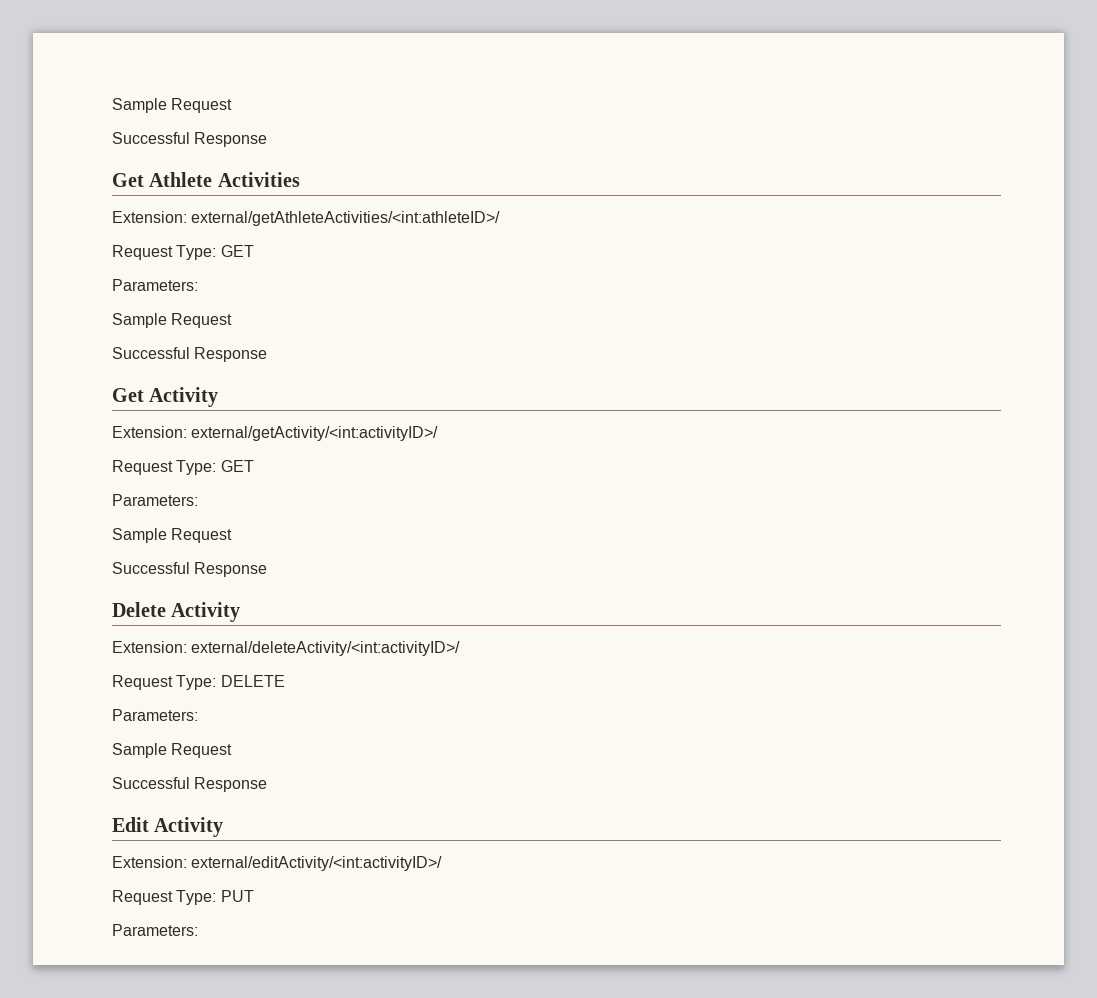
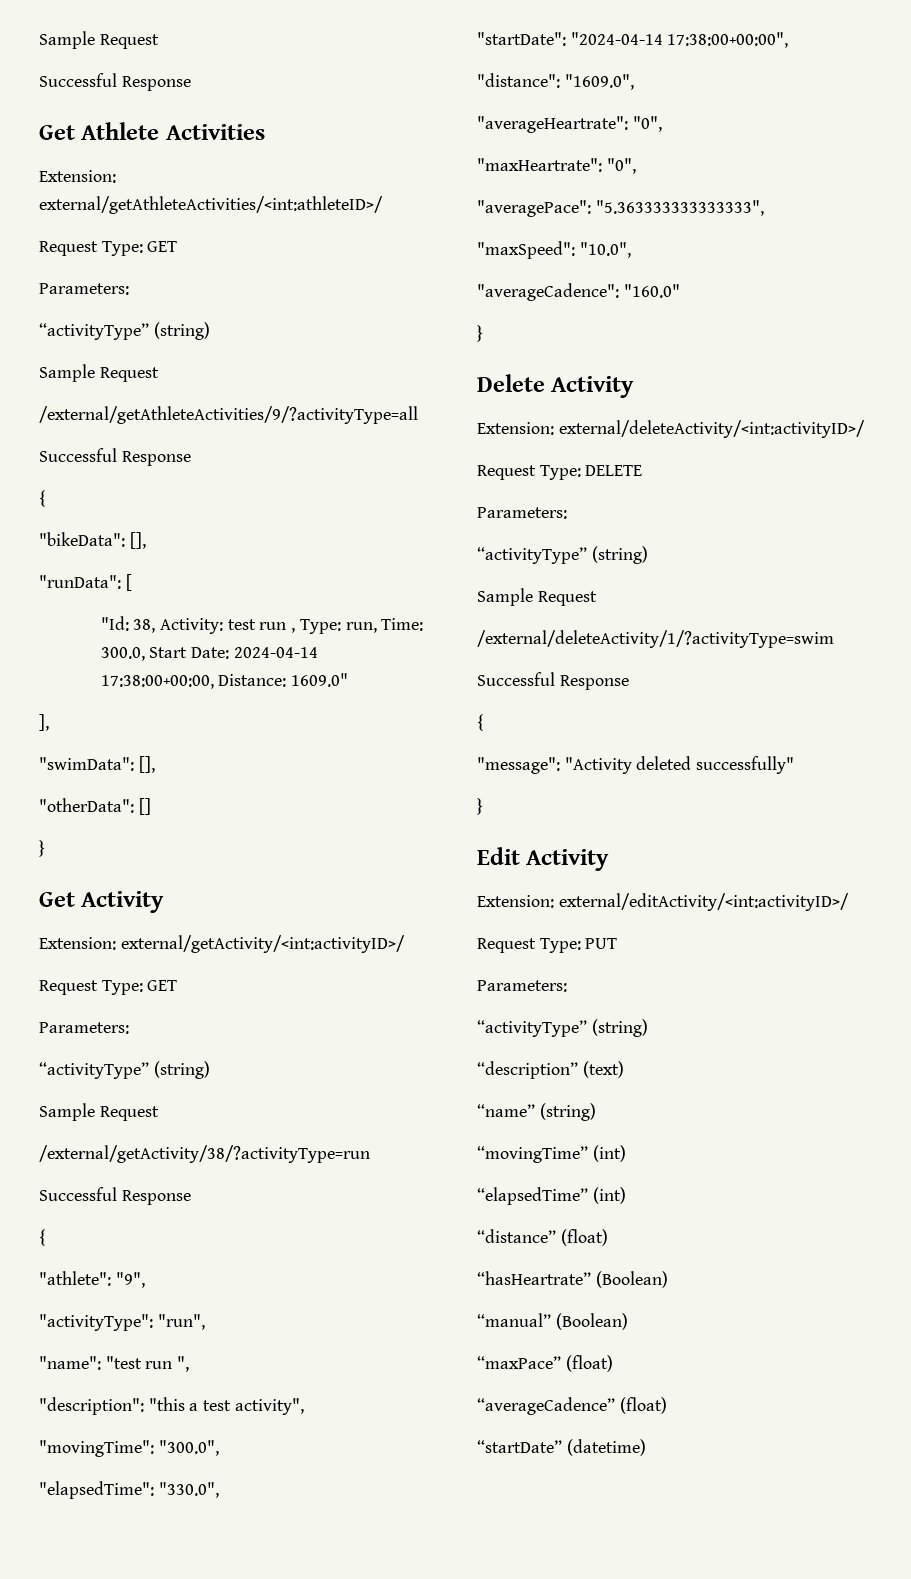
[112,313,233,328] [112,347,268,362] // Sample Request // Successful Response -> [39,322,210,340] [39,364,159,382] [39,406,418,424] [39,448,191,466] [39,490,45,507] [39,532,146,549] [39,574,132,591] [100,616,424,634] [100,647,318,661] [100,673,348,689] [39,714,49,731] [39,756,155,773] [39,798,151,815] [39,840,45,857] // “activityType” (string) // Sample Request // /external/getAthleteActivities/9/?activityType=all // Successful Response // { // "bikeData": [], // "runData": [ // "Id: 38, Activity: test run , Type: run, Time: 300.0, Start Date: 2024-04-14 17:38:00+00:00, Distance: 1609.0" // ], // "swimData": [], // "otherData": [] // }
[112,528,233,543] [112,562,268,577] // Sample Request // Successful Response -> [39,1061,210,1079] [39,1103,159,1121] [39,1145,370,1163] [39,1187,191,1205] [39,1229,45,1246] [39,1271,145,1288] [39,1314,205,1331] [39,1356,190,1372] [39,1397,304,1415] [39,1440,219,1457] [39,1481,219,1499] [477,32,789,48] [477,73,634,90] [477,116,662,133] [477,158,636,174] [477,200,764,217] [477,241,631,259] [477,283,680,301] [477,325,483,342] // “activityType” (string) // Sample Request // /external/getActivity/38/?activityType=run // Successful Response // { // "athlete": "9", // "activityType": "run", // "name": "test run ", // "description": "this a test activity", // "movingTime": "300.0", // "elapsedTime": "330.0", // "startDate": "2024-04-14 17:38:00+00:00", // "distance": "1609.0", // "averageHeartrate": "0", // "maxHeartrate": "0", // "averagePace": "5.363333333333333", // "maxSpeed": "10.0", // "averageCadence": "160.0" // }
[112,743,233,758] [112,777,268,792] // Sample Request // Successful Response -> [477,546,648,564] [477,588,597,606] [477,630,834,648] [477,672,629,690] [477,714,483,731] [477,756,795,774] [477,798,483,815] // “activityType” (string) // Sample Request // /external/deleteActivity/1/?activityType=swim // Successful Response // { // "message": "Activity deleted successfully" // }
(198, 930) none -> [477,1019,648,1037] [477,1061,624,1079] [477,1103,596,1121] [477,1145,626,1163] [477,1187,626,1205] [477,1229,608,1246] [477,1271,668,1288] [477,1313,628,1330] [477,1355,613,1372] [477,1397,667,1415] [477,1439,646,1456] // “activityType” (string) // “description” (text) // “name” (string) // “movingTime” (int) // “elapsedTime” (int) // “distance” (float) // “hasHeartrate” (Boolean) // “manual” (Boolean) // “maxPace” (float) // “averageCadence” (float) // “startDate” (datetime)

